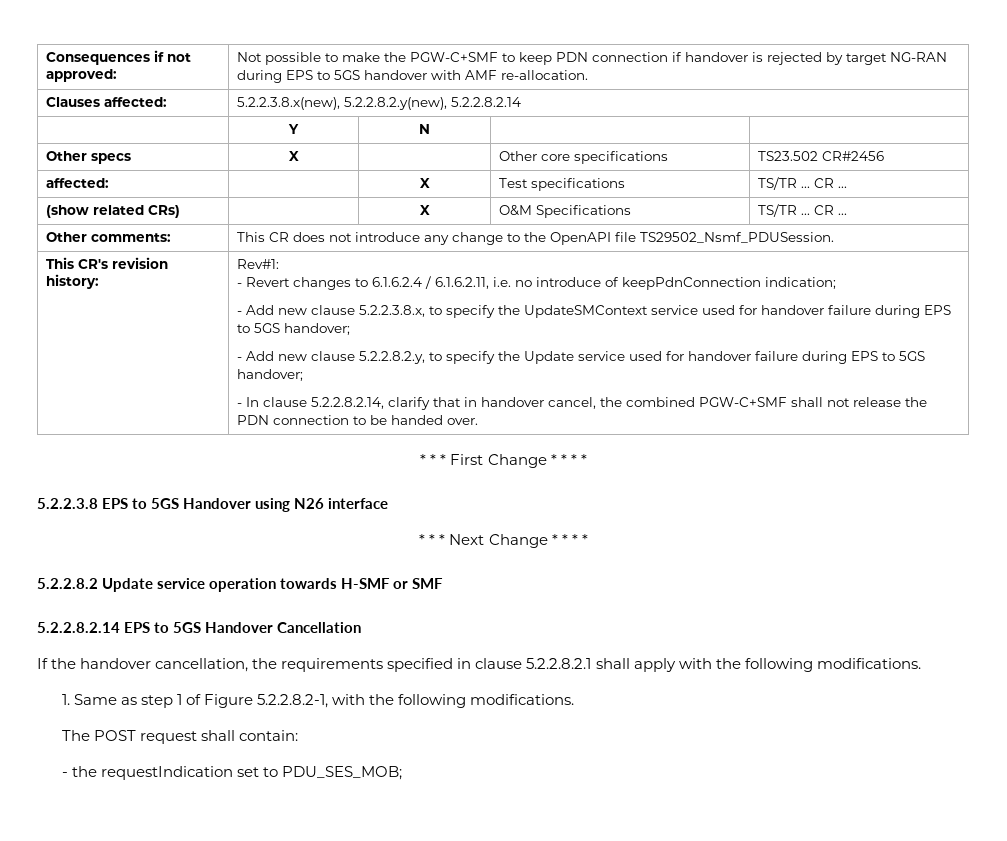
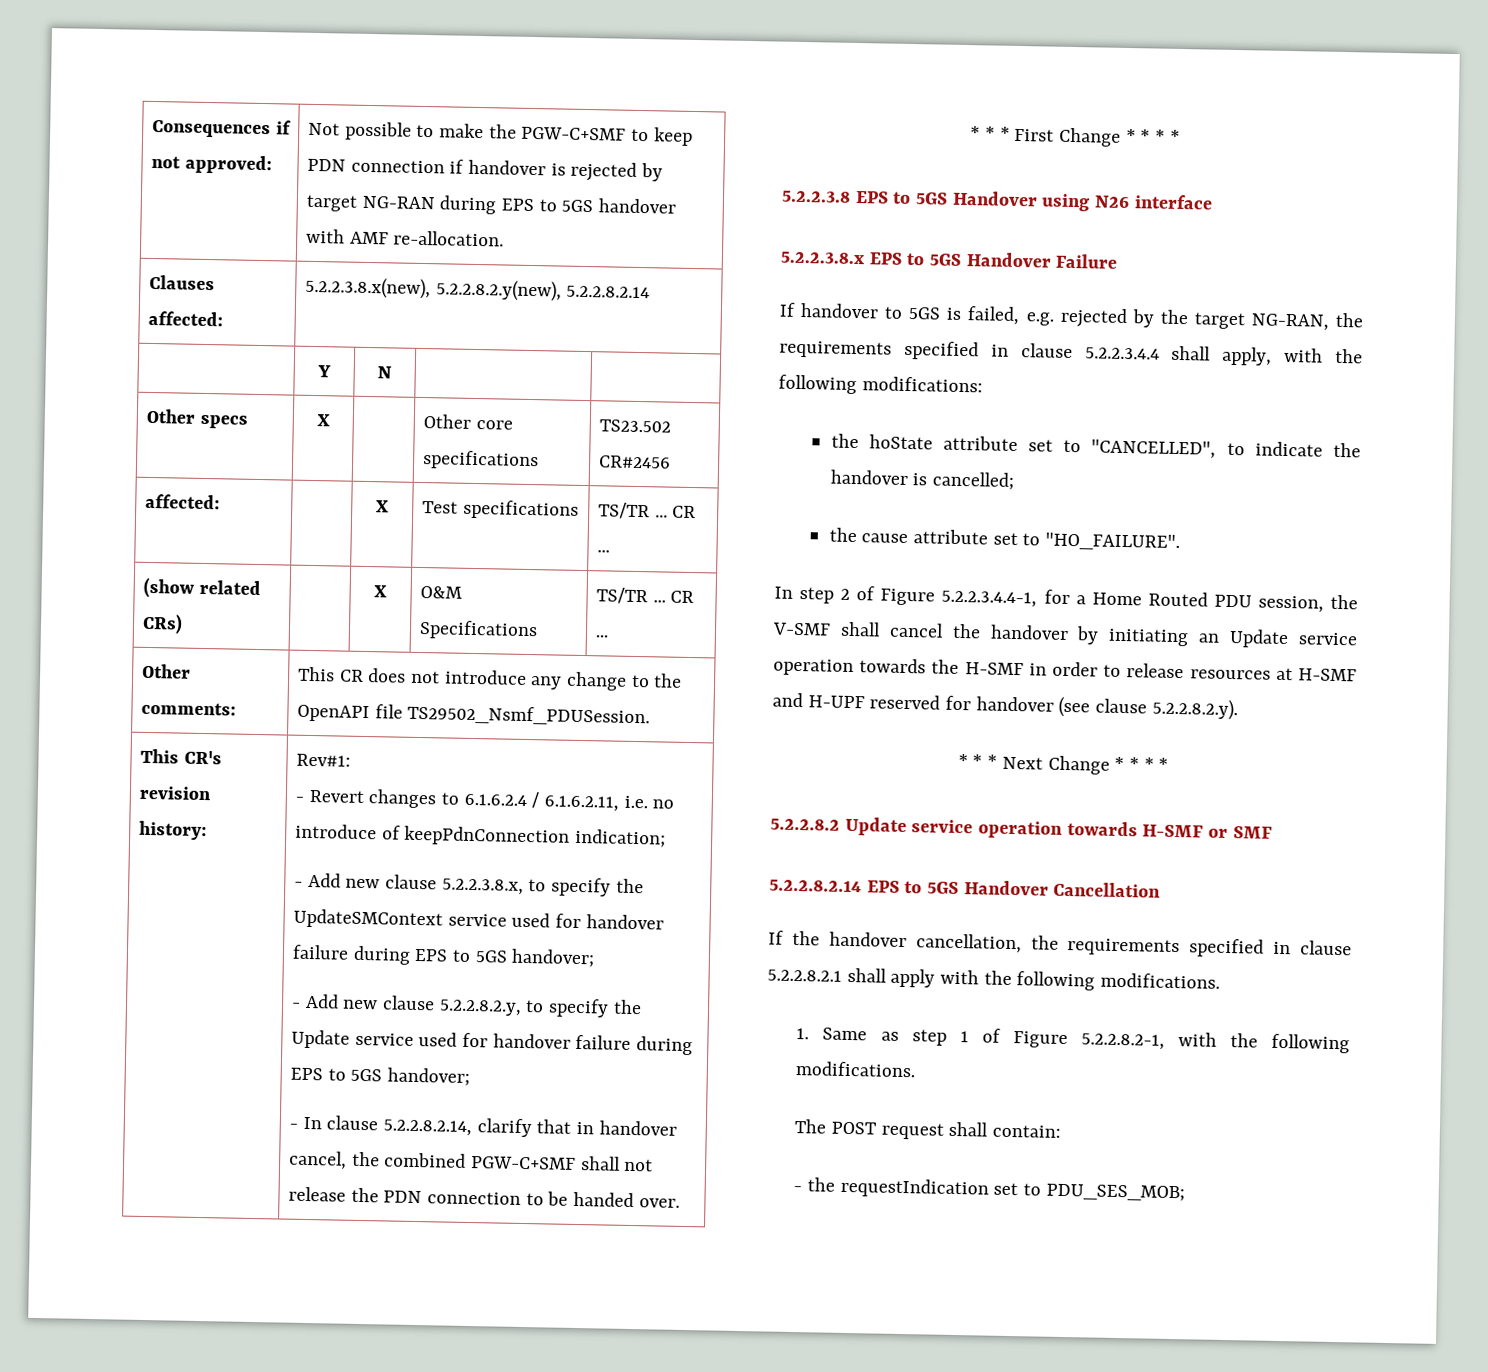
(388, 503) none -> [780,251,1119,269] [779,302,1363,331] [779,340,1363,366] [778,374,983,395] [830,433,1361,459] [829,469,1014,490] [828,527,1180,552] [774,586,1358,613] [772,621,1358,649] [773,658,1357,682] [772,692,1238,721] // 5.2.2.3.8.x EPS to 5GS Handover Failure // If handover to 5GS is failed, e.g. rejected by the target NG-RAN, the requirements specified in clause 5.2.2.3.4.4 shall apply, with the following modifications: // the hoState attribute set to "CANCELLED", to indicate the handover is cancelled; // the cause attribute set to "HO_FAILURE". // In step 2 of Figure 5.2.2.3.4.4-1, for a Home Routed PDU session, the V-SMF shall cancel the handover by initiating an Update service operation towards the H-SMF in order to release resources at H-SMF and H-UPF reserved for handover (see clause 5.2.2.8.2.y).

